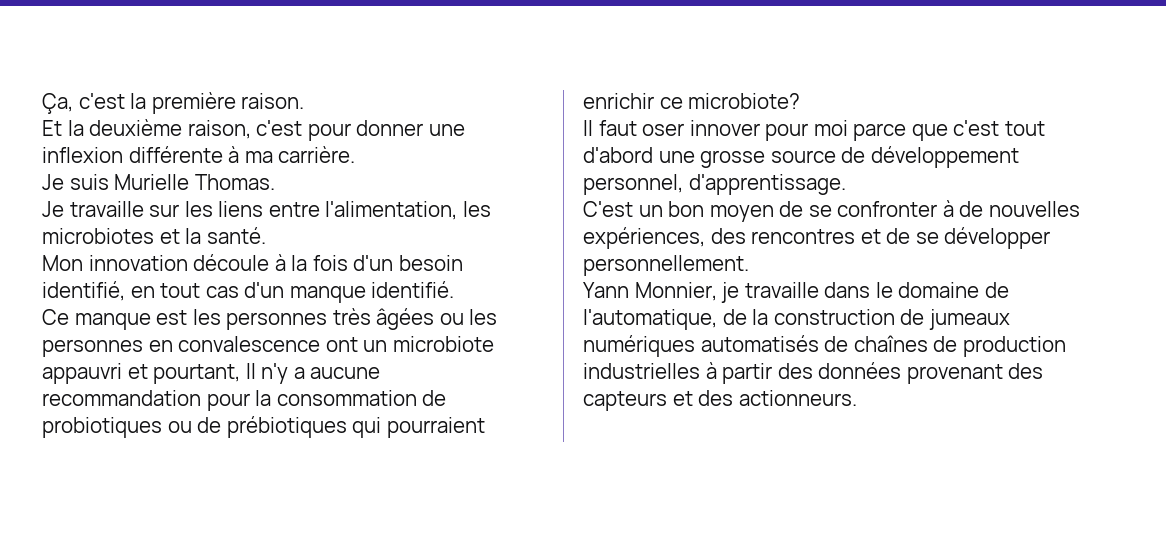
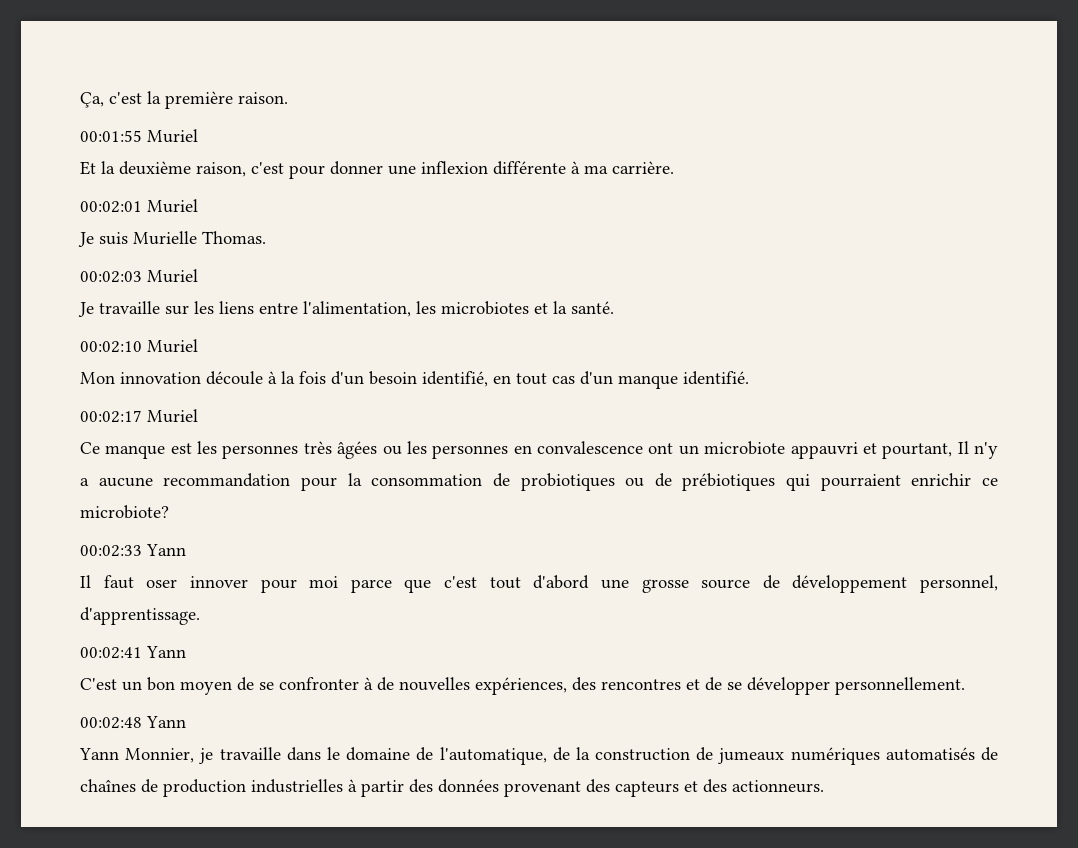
(305, 101) none -> [80,129,198,143] // 00:01:55 Muriel
(356, 154) none -> [80,199,198,213] // 00:02:01 Muriel
(275, 182) none -> [80,269,198,283] // 00:02:03 Muriel
(266, 235) none -> [80,339,198,353] // 00:02:10 Muriel
(455, 289) none -> [80,409,198,423] // 00:02:17 Muriel
(801, 101) none -> [80,544,186,557] // 00:02:33 Yann
(846, 184) none -> [80,646,186,659] // 00:02:41 Yann
(749, 265) none -> [80,716,186,729] // 00:02:48 Yann

